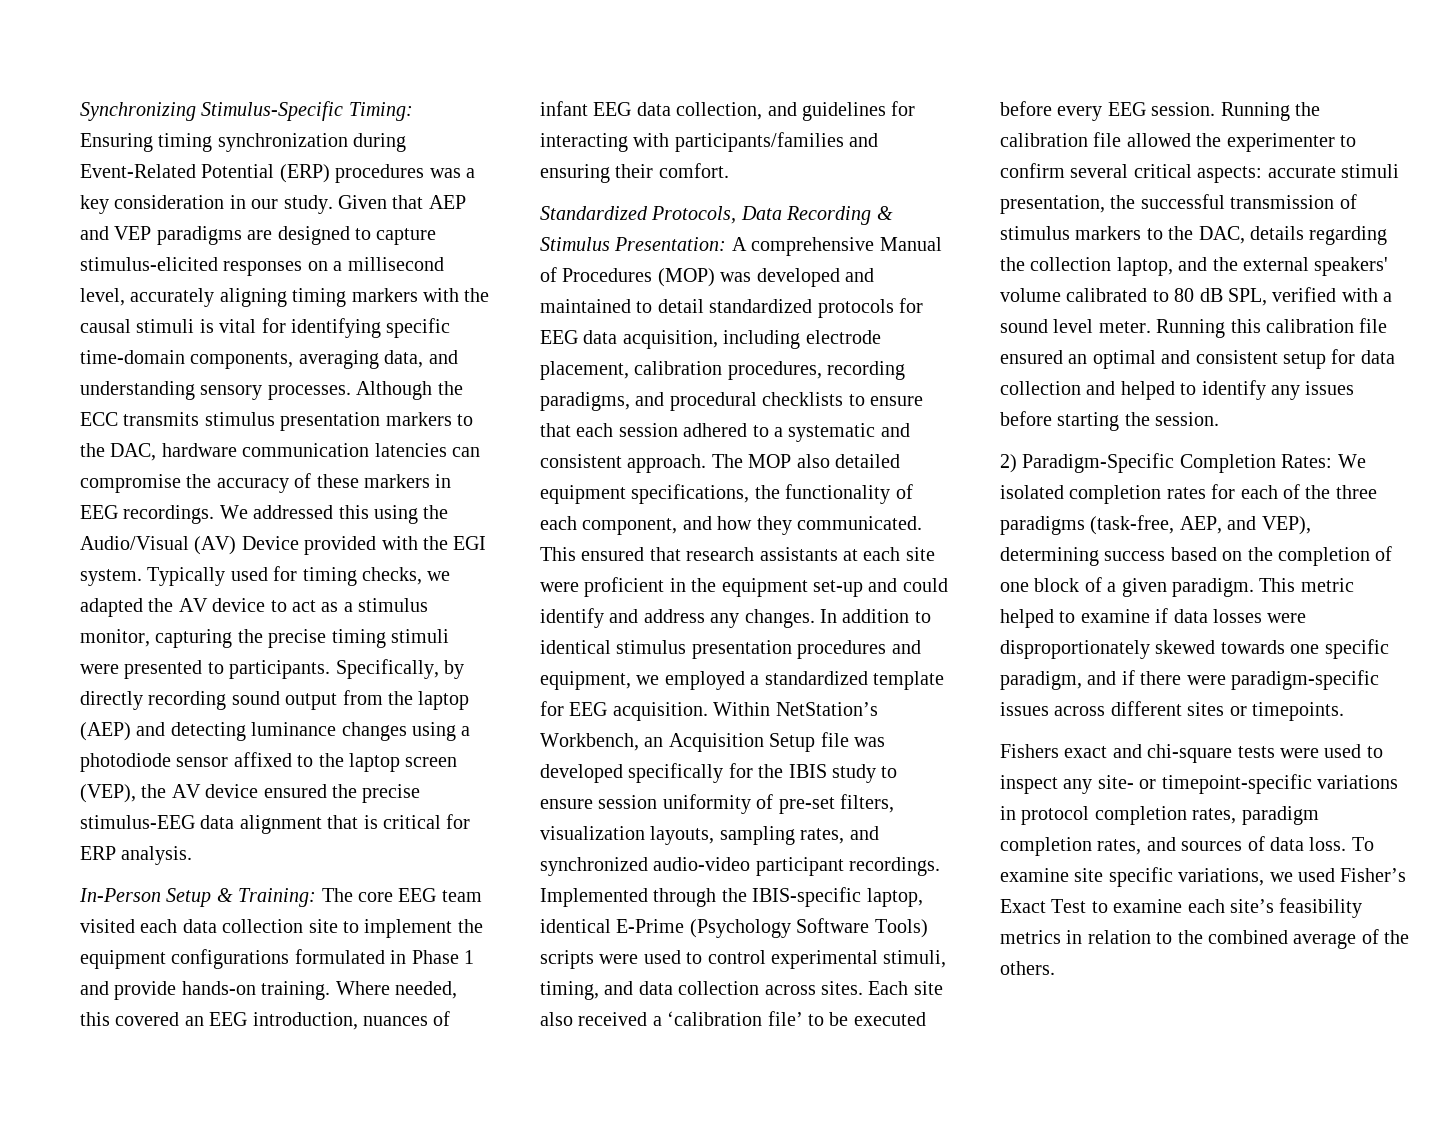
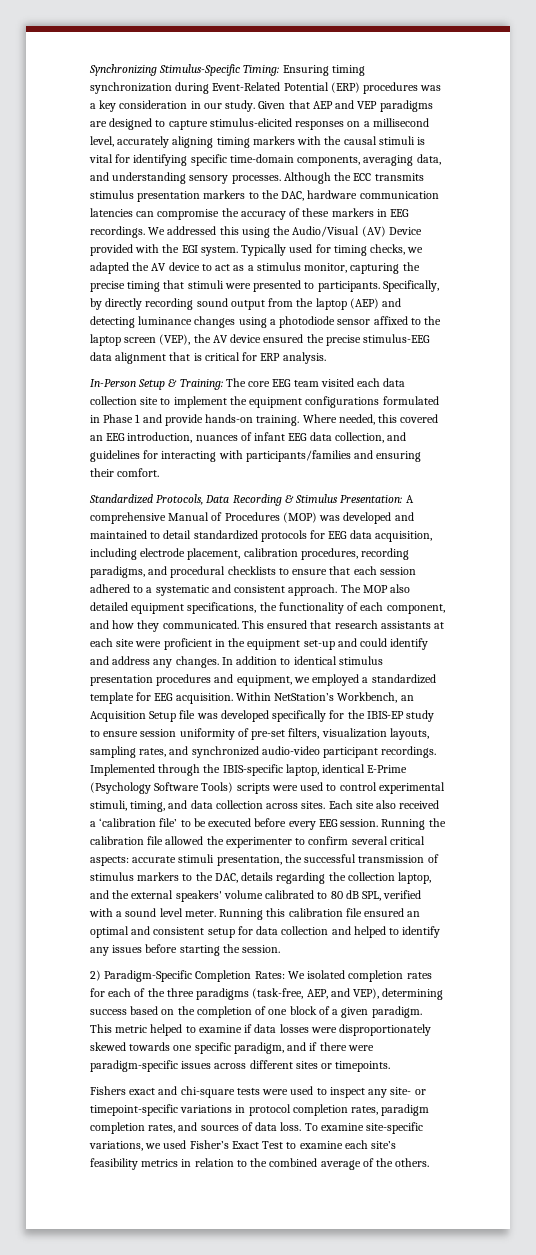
(386, 638) none -> [163,280,185,289] that
[788,764,827,778] IBIS -> [366,711,404,719] IBIS-EP
[1074,867,1173,887] site specific -> [366,1122,424,1134] site-specific

